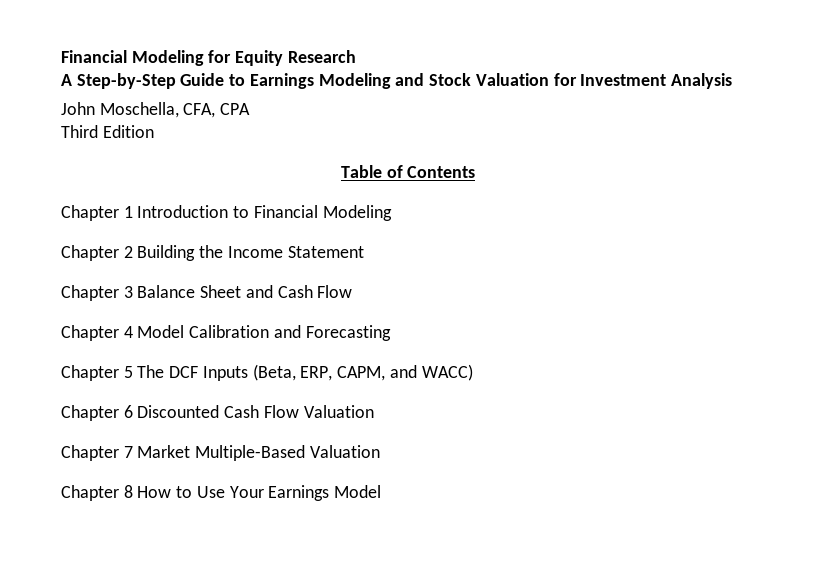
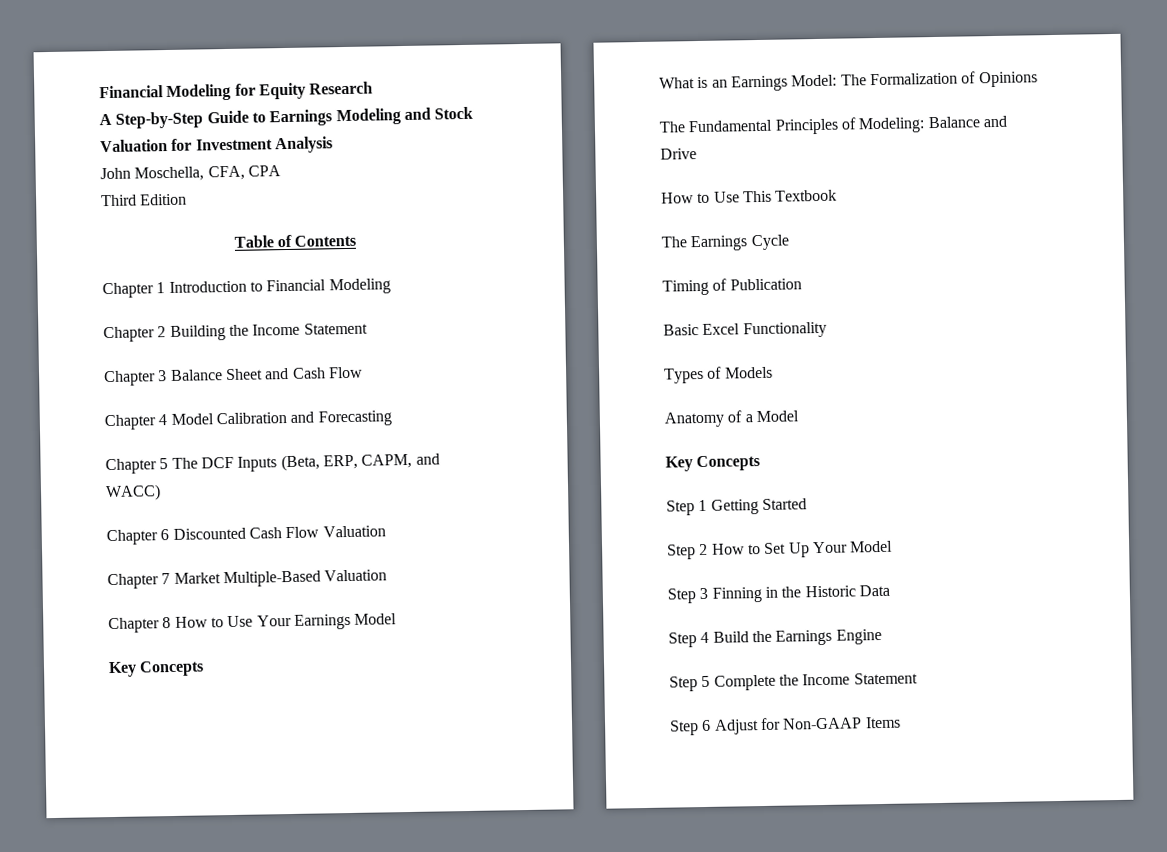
(382, 491) none -> [108,660,205,678] [659,71,1038,92] [659,115,1007,135] [660,148,697,160] [661,189,838,204] [661,234,790,252] [662,278,802,296] [663,321,827,339] [664,366,773,384] [664,410,799,428] [665,455,761,472] [666,498,807,516] [667,540,894,560] [667,584,890,604] [668,628,882,648] [669,672,918,692] [669,716,901,736] // Key Concepts // What is an Earnings Model: The Formalization of Opinions // The Fundamental Principles of Modeling: Balance and Drive // How to Use This Textbook // The Earnings Cycle // Timing of Publication // Basic Excel Functionality // Types of Models // Anatomy of a Model // Key Concepts // Step 1 Getting Started // Step 2 How to Set Up Your Model // Step 3 Finning in the Historic Data // Step 4 Build the Earnings Engine // Step 5 Complete the Income Statement // Step 6 Adjust for Non-GAAP Items

